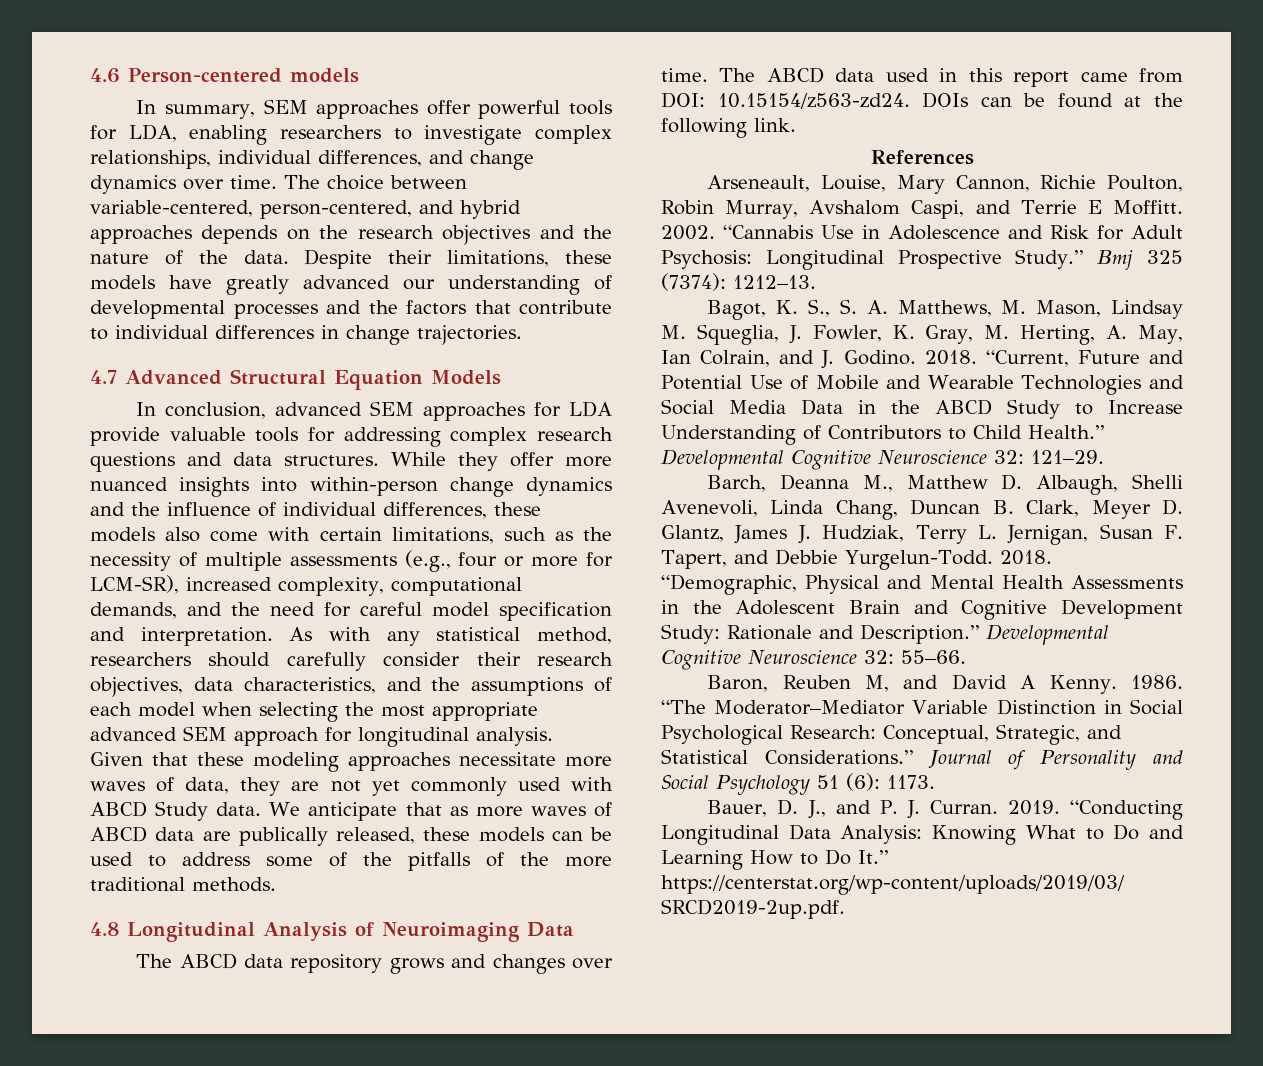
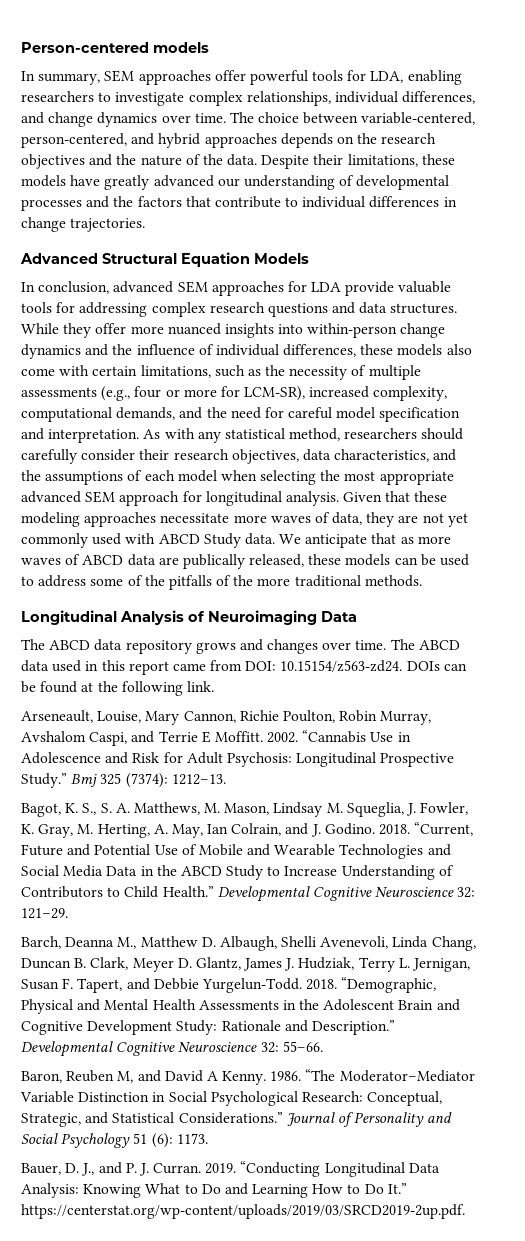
[90,68,120,83] 4.6 -> (21, 47) none
[90,370,117,384] 4.7 -> (146, 225) none
[90,922,119,936] 4.8 -> (422, 581) none
[870,150,974,165] // References -> (214, 686) none

